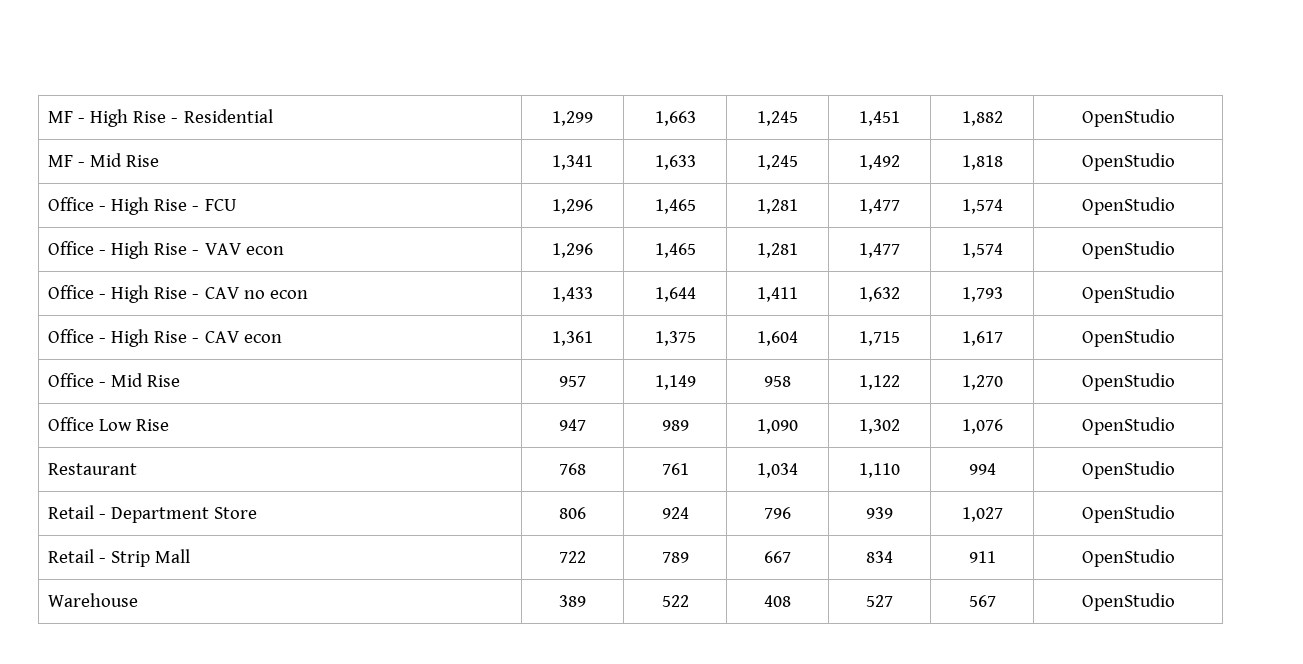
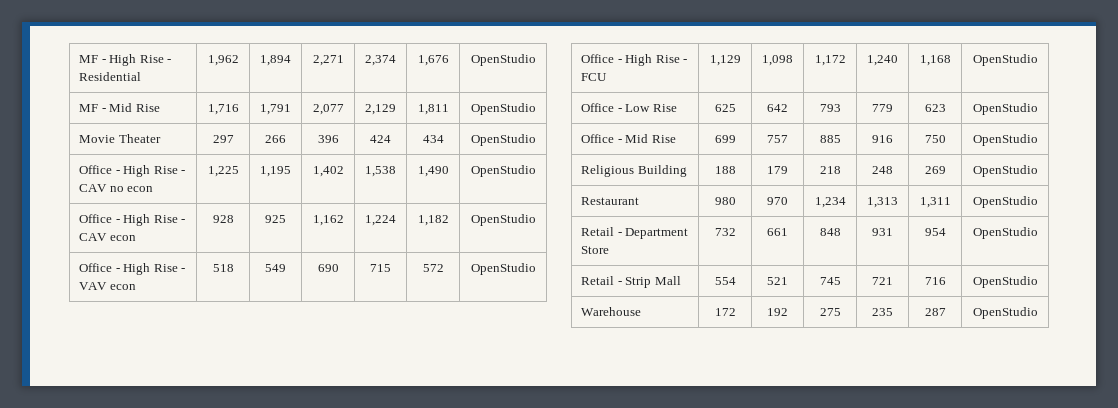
[552,111,593,126] [654,111,696,126] [757,111,798,126] [859,111,900,126] [961,111,1003,126] 1,299 | 1,663 | 1,245 | 1,451 | 1,882 -> [207,55,239,66] [260,55,291,66] [312,55,344,66] [365,55,396,66] [417,55,449,66] 1,962 | 1,894 | 2,271 | 2,374 | 1,676
[552,155,593,170] [654,155,696,170] [757,155,798,170] [859,155,900,170] [961,155,1003,170] [1081,153,1175,171] [47,197,237,215] [552,199,593,214] [654,199,696,214] [757,199,798,214] [859,199,900,214] [961,199,1003,214] [1081,197,1175,215] [47,241,284,259] [552,243,593,258] [654,243,696,258] [757,243,798,258] [859,243,900,258] [961,243,1003,258] 1,341 | 1,633 | 1,245 | 1,492 | 1,818 | OpenStudio // Office - High Rise - FCU | 1,296 | 1,465 | 1,281 | 1,477 | 1,574 | OpenStudio // Office - High Rise - VAV econ | 1,296 | 1,465 | 1,281 | 1,477 | 1,574 -> [207,104,239,115] [260,104,291,115] [312,104,344,115] [365,104,396,115] [417,104,449,115] [470,103,536,115] [79,134,161,143] [212,135,234,143] [265,135,286,143] [317,135,339,143] [370,135,391,143] [422,135,444,143] 1,716 | 1,791 | 2,077 | 2,129 | 1,811 | OpenStudio // Movie Theater | 297 | 266 | 396 | 424 | 434
[552,287,593,302] [654,287,696,302] [757,287,798,302] [859,287,900,302] [961,287,1003,302] 1,433 | 1,644 | 1,411 | 1,632 | 1,793 -> [207,166,239,177] [260,166,291,177] [312,166,344,177] [365,166,396,177] [417,166,449,177] 1,225 | 1,195 | 1,402 | 1,538 | 1,490
[552,331,593,346] [654,331,696,346] [757,331,798,346] [859,331,900,346] [961,331,1003,346] 1,361 | 1,375 | 1,604 | 1,715 | 1,617 -> [212,215,234,223] [265,215,286,223] [312,215,344,226] [365,215,396,226] [417,215,449,226] [470,214,536,226] [79,263,186,275] [79,282,136,290] [212,264,234,272] [265,264,286,272] [317,264,339,272] [370,264,391,272] [422,264,444,272] [470,263,536,275] [581,54,688,66] [581,73,608,81] [709,55,741,66] [762,55,793,66] [814,55,846,66] [867,55,898,66] [919,55,951,66] [972,54,1038,66] [581,103,677,112] [714,104,736,112] [767,104,788,112] [819,104,841,112] [872,104,893,112] [924,104,946,112] 928 | 925 | 1,162 | 1,224 | 1,182 | OpenStudio // Office - High Rise - VAV econ | 518 | 549 | 690 | 715 | 572 | OpenStudio // Office - High Rise - FCU | 1,129 | 1,098 | 1,172 | 1,240 | 1,168 | OpenStudio // Office - Low Rise | 625 | 642 | 793 | 779 | 623
[559,376,586,387] [654,375,696,390] [764,376,791,387] [859,375,900,390] [961,375,1003,390] [1081,373,1175,391] [47,417,170,431] [559,419,586,431] [661,420,689,431] [757,419,798,434] [859,419,900,434] [961,419,1003,434] [1081,417,1175,435] [47,463,137,475] [559,463,586,475] [661,463,689,475] [757,463,798,478] [859,463,900,478] [968,463,996,475] 957 | 1,149 | 958 | 1,122 | 1,270 | OpenStudio // Office Low Rise | 947 | 989 | 1,090 | 1,302 | 1,076 | OpenStudio // Restaurant | 768 | 761 | 1,034 | 1,110 | 994 -> [714,135,736,143] [767,135,788,143] [819,135,841,143] [872,135,893,143] [924,135,946,143] [972,134,1038,146] [581,165,687,177] [714,166,736,174] [767,166,788,174] [819,166,841,174] [872,166,893,174] [924,166,946,174] [972,165,1038,177] [581,197,640,205] [714,197,736,205] [767,197,788,205] [814,197,846,208] [867,197,898,208] [919,197,951,208] 699 | 757 | 885 | 916 | 750 | OpenStudio // Religious Building | 188 | 179 | 218 | 248 | 269 | OpenStudio // Restaurant | 980 | 970 | 1,234 | 1,313 | 1,311
[559,507,586,519] [661,507,689,519] [764,507,791,519] [866,507,893,519] [961,507,1003,522] 806 | 924 | 796 | 939 | 1,027 -> [714,228,736,236] [767,228,788,236] [819,228,841,236] [872,228,893,236] [924,228,946,236] 732 | 661 | 848 | 931 | 954
[559,551,586,563] [661,552,689,563] [764,551,791,563] [866,551,893,563] [968,551,996,563] [1081,549,1175,567] [47,593,138,607] [559,595,586,607] [661,595,689,607] [764,595,791,607] [866,595,893,607] [968,595,996,607] 722 | 789 | 667 | 834 | 911 | OpenStudio // Warehouse | 389 | 522 | 408 | 527 | 567 -> [714,277,736,285] [767,277,788,285] [819,277,841,285] [872,277,893,285] [924,277,946,285] [972,276,1038,288] [581,307,642,316] [714,308,736,316] [767,308,788,316] [819,308,841,316] [872,308,893,316] [924,308,946,316] 554 | 521 | 745 | 721 | 716 | OpenStudio // Warehouse | 172 | 192 | 275 | 235 | 287

